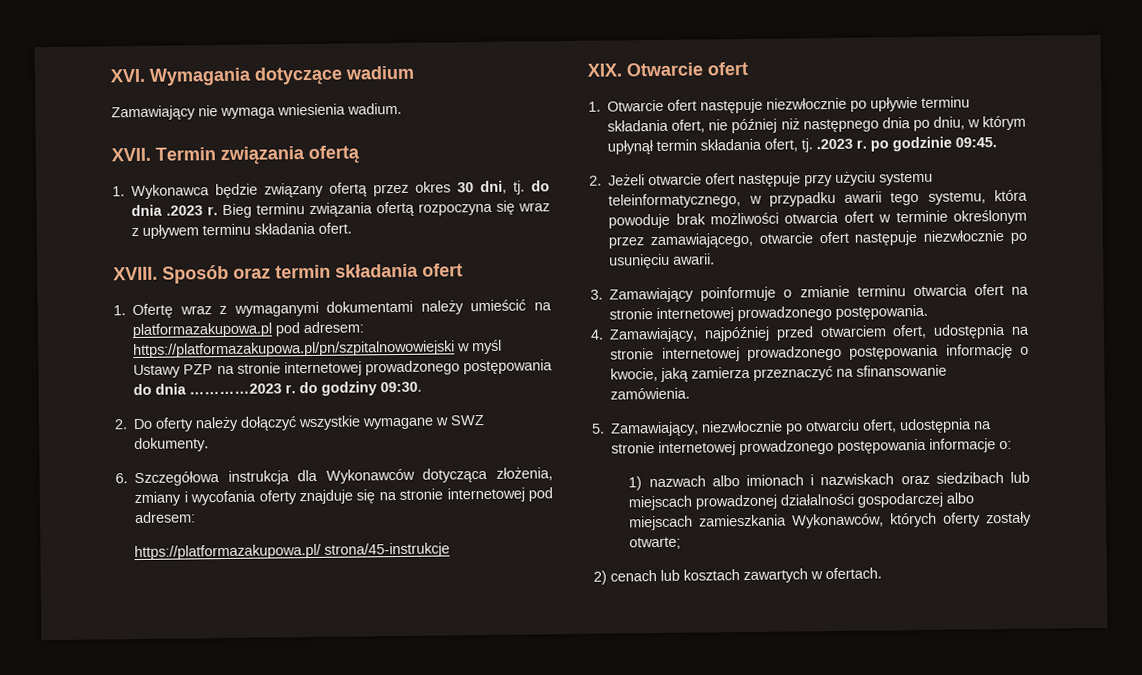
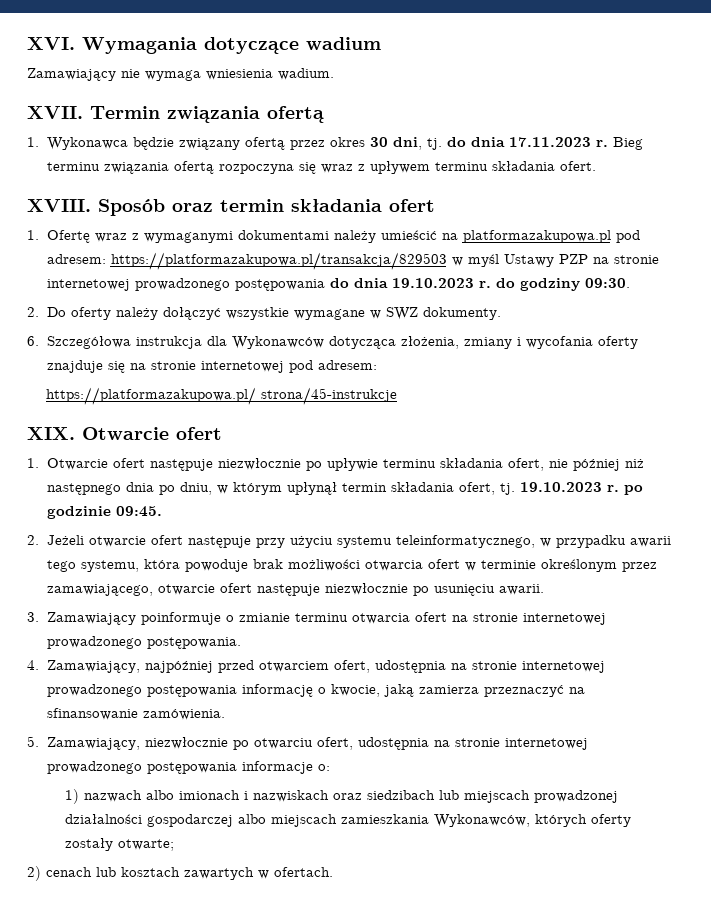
[166,205,204,216] .2023 -> [508,137,591,147] 17.11.2023
[133,340,456,359] https://platformazakupowa.pl/pn/szpitalnowowiejski -> [110,252,447,270] https://platformazakupowa.pl/transakcja/829503
[189,383,283,395] …………2023 -> [391,278,474,288] 19.10.2023
[816,138,854,150] .2023 -> [519,482,602,492] 19.10.2023

